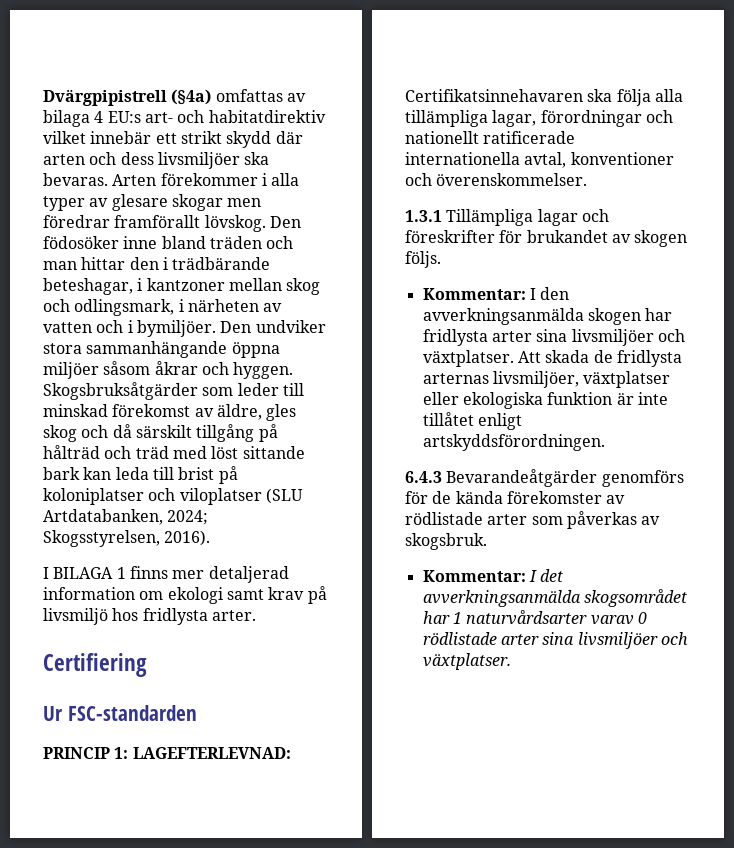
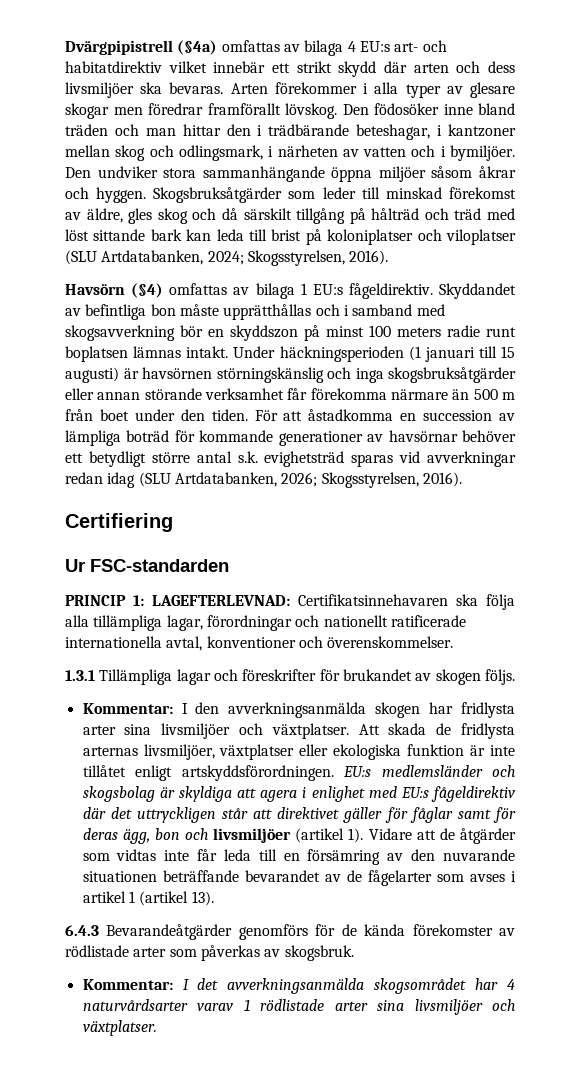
[43,566,289,583] [43,586,327,604] [43,608,256,625] I BILAGA 1 finns mer detaljerad information om ekologi samt krav på livsmiljö hos fridlysta arter. -> [65,283,516,299] [65,304,445,320] [65,325,516,341] [65,346,515,362] [65,367,516,383] [65,388,515,400] [65,409,515,421] [65,430,516,446] [65,451,516,467] [65,472,462,488] Havsörn (§4) omfattas av bilaga 1 EU:s fågeldirektiv. Skyddandet av befintliga bon måste upprätthållas och i samband med skogsavverkning bör en skyddszon på minst 100 meters radie runt boplatsen lämnas intakt. Under häckningsperioden (1 januari till 15 augusti) är havsörnen störningskänslig och inga skogsbruksåtgärder eller annan störande verksamhet får förekomma närmare än 500 m från boet under den tiden. För att åstadkomma en succession av lämpliga boträd för kommande generationer av havsörnar behöver ett betydligt större antal s.k. evighetsträd sparas vid avverkningar redan idag (SLU Artdatabanken, 2026; Skogsstyrelsen, 2016).
(605, 442) none -> [343,765,515,777] [82,786,515,802] [82,807,516,823] [82,828,516,844] [82,849,515,865] [82,870,516,886] [82,891,214,906] EU:s medlemsländer och skogsbolag är skyldiga att agera i enlighet med EU:s fågeldirektiv där det uttryckligen står att direktivet gäller för fåglar samt för deras ägg, bon och livsmiljöer (artikel 1). Vidare att de åtgärder som vidtas inte får leda till en försämring av den nuvarande situationen beträffande bevarandet av de fågelarter som avses i artikel 1 (artikel 13).
[452,612,462,624] 1 -> [506,979,515,990] 4
[637,612,647,624] 0 -> [243,999,250,1011] 1

